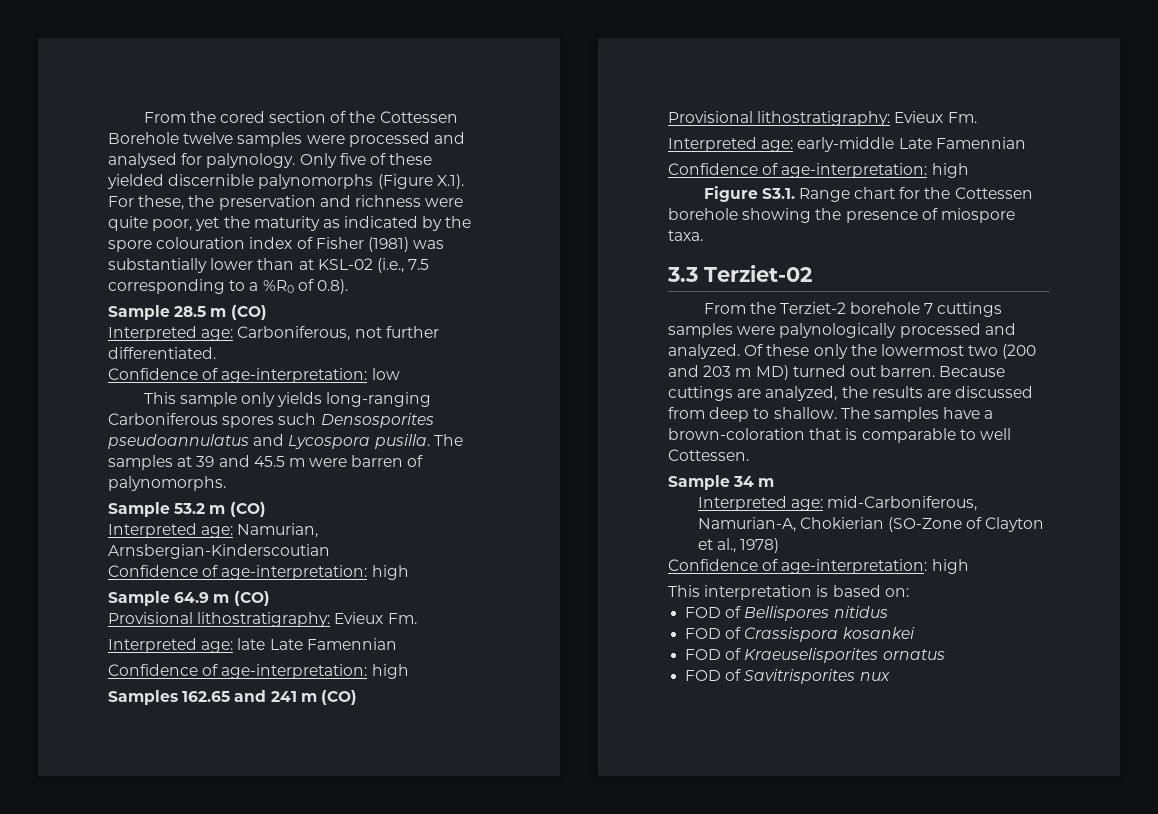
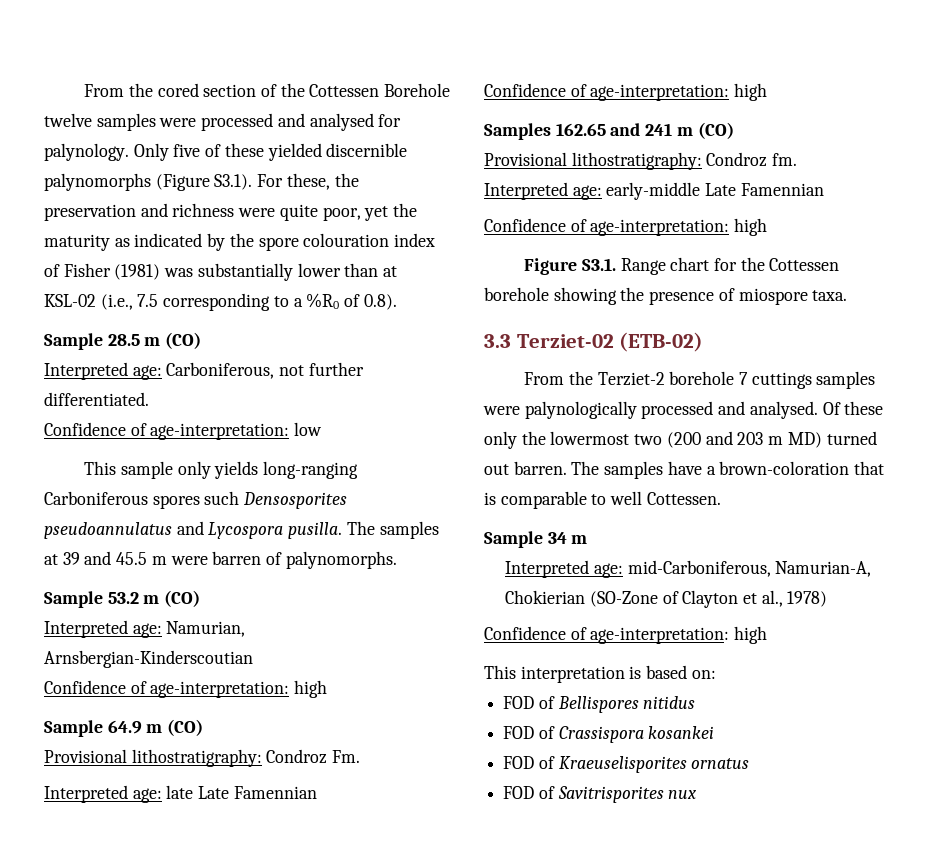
[436,174,464,189] X.1). -> [214,174,253,190] S3.1).
[334,612,384,624] Evieux -> [266,749,328,764] Condroz
[894,111,977,123] Evieux Fm. -> [706,152,798,167] Condroz fm.
(812, 273) none -> [619,332,704,352] (ETB-02)
[668,344,740,359] analyzed. -> [749,401,818,419] analysed.
[939,366,1006,377] [668,386,1034,401] [668,407,837,422] Because cuttings are analyzed, the results are discussed from deep to shallow. -> (567, 468) none

